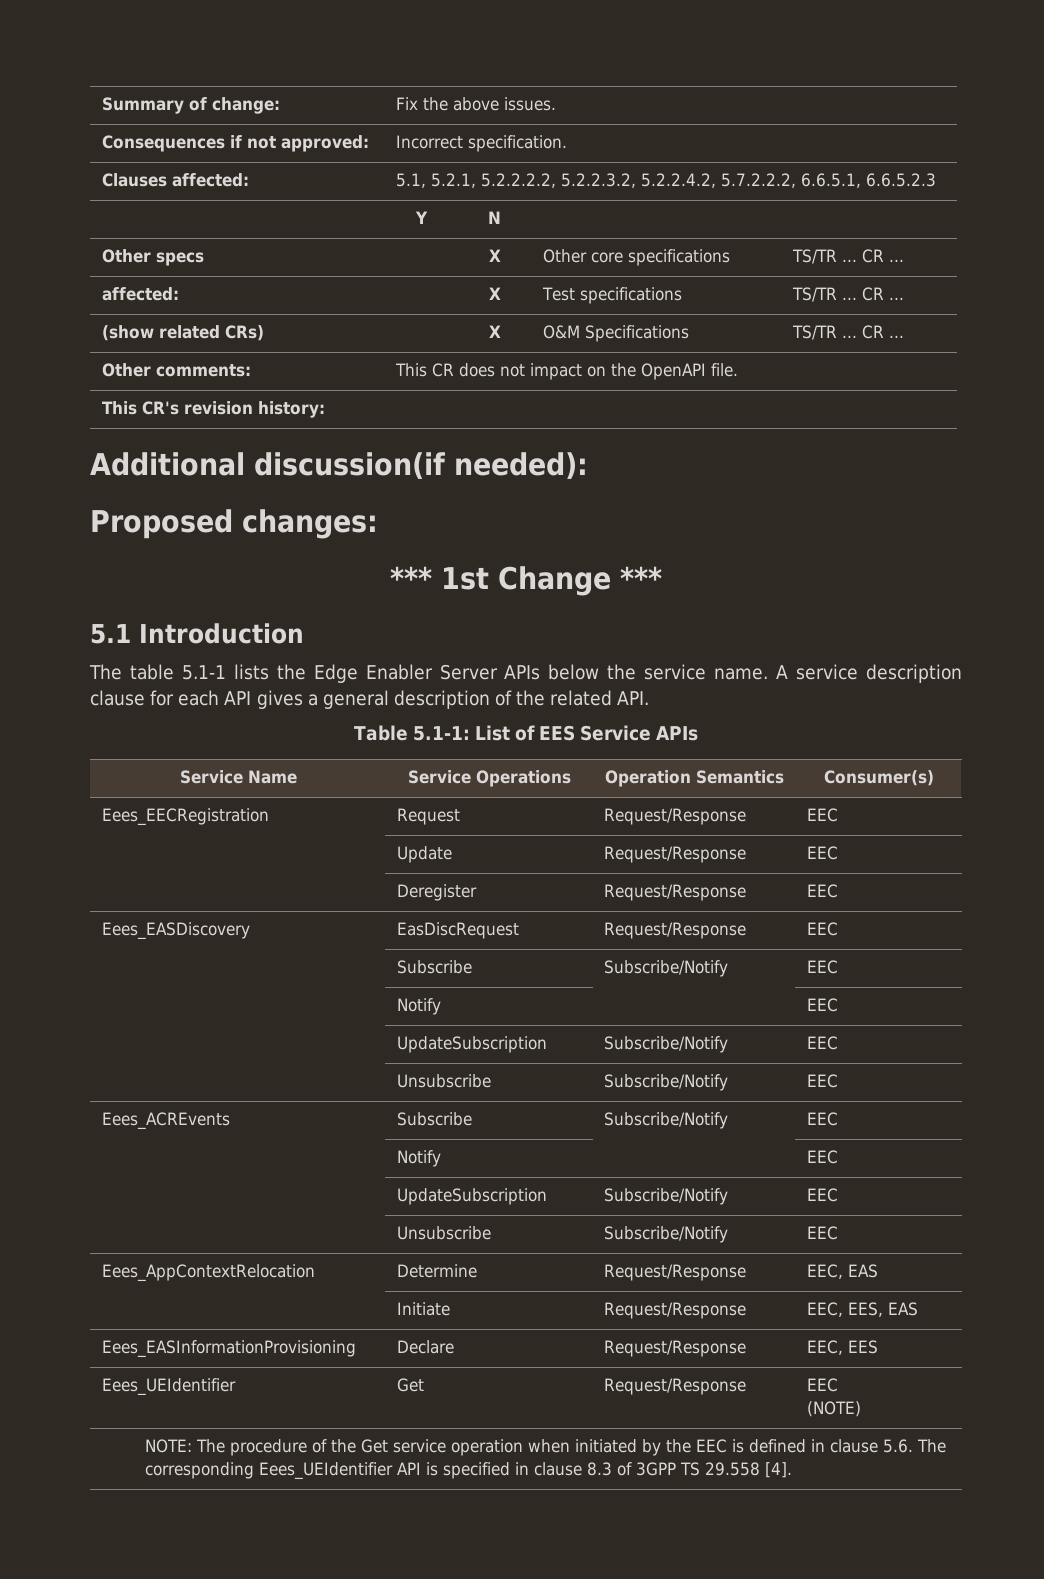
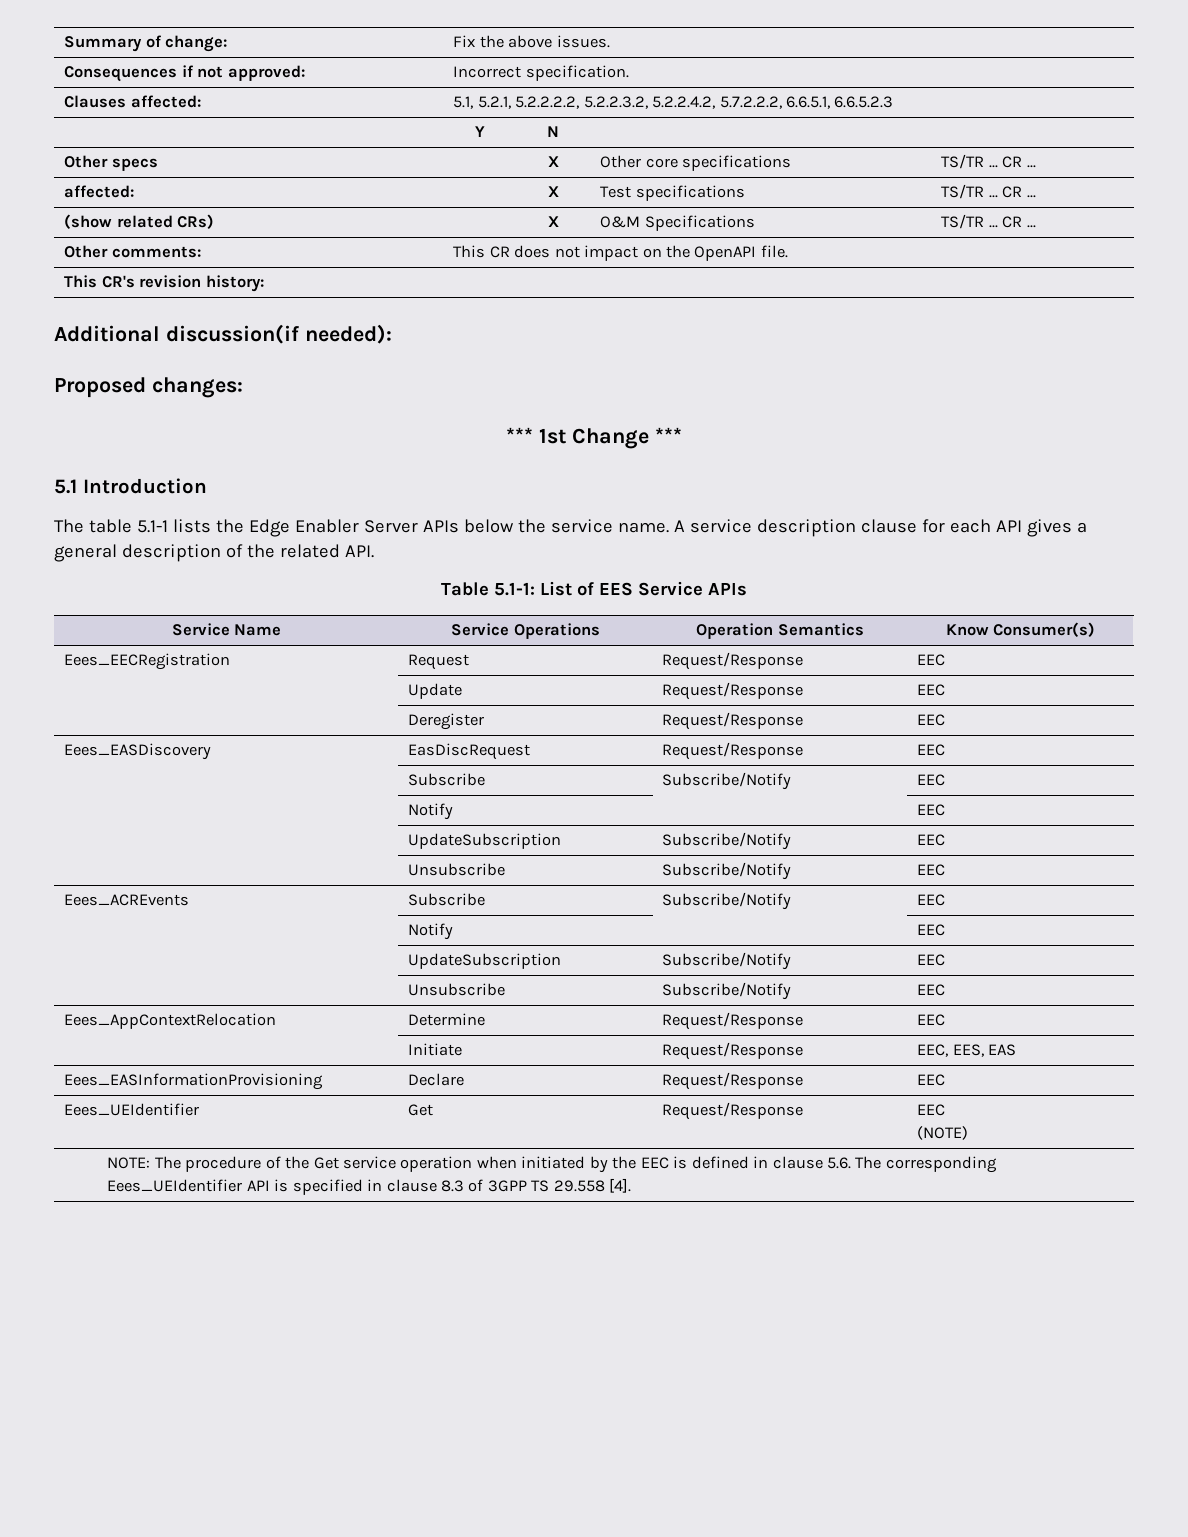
(784, 777) none -> [945,624,989,636] Know
[807,1264,879,1279] EEC, EAS -> [917,1014,946,1026] EEC
[807,1340,879,1355] EEC, EES -> [917,1074,946,1086] EEC

